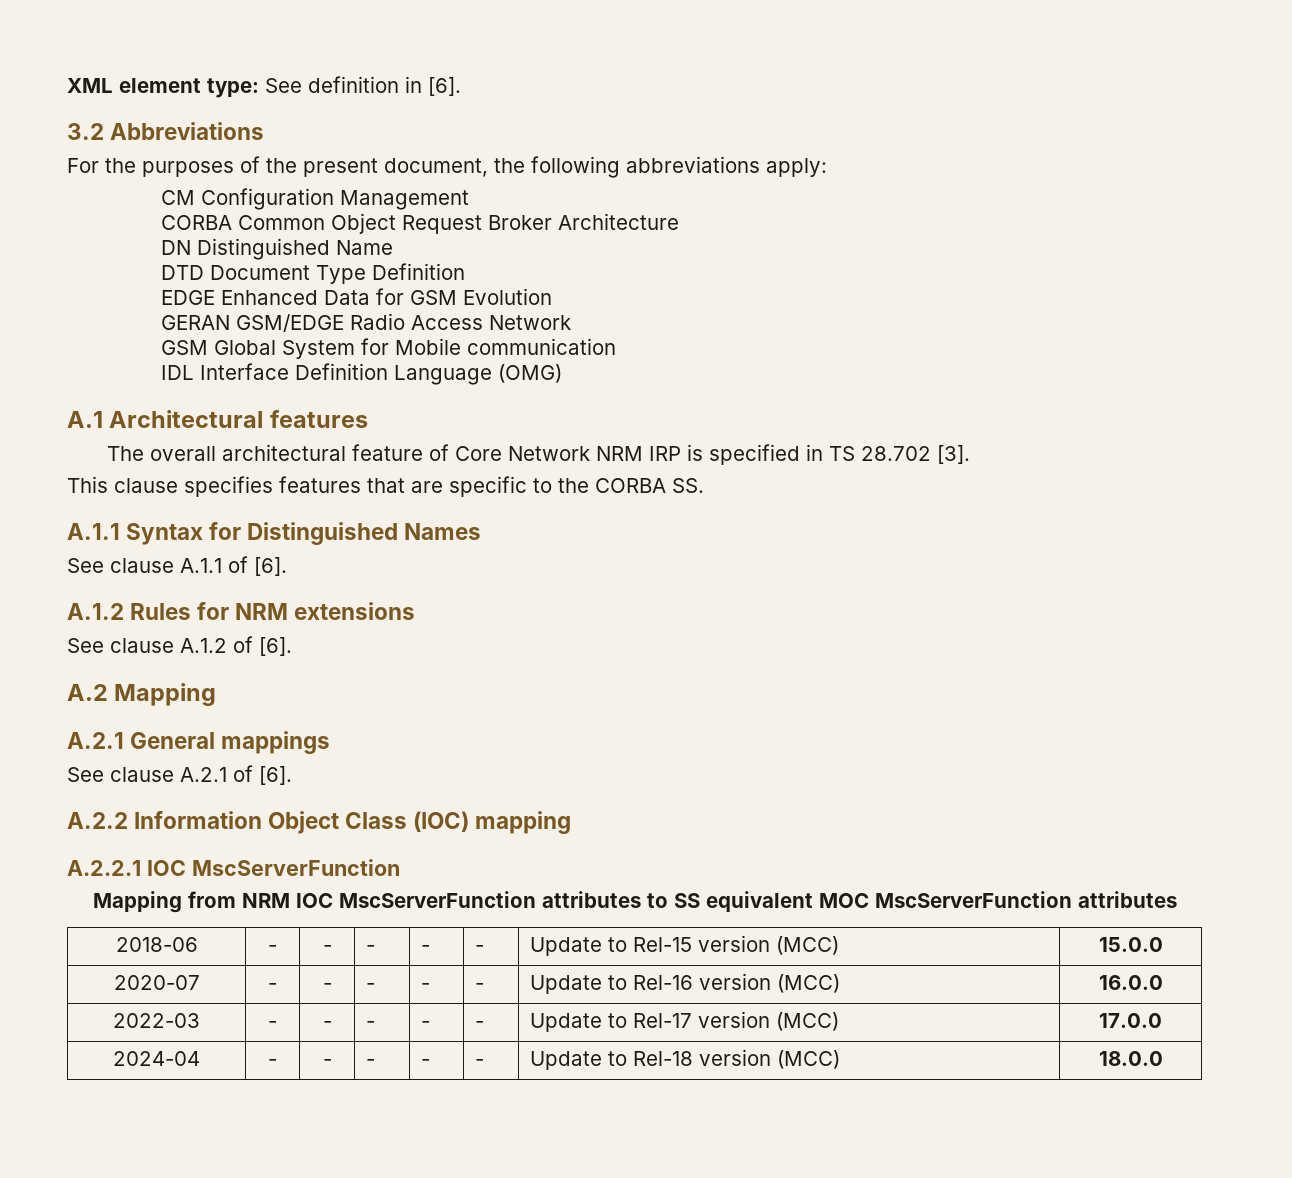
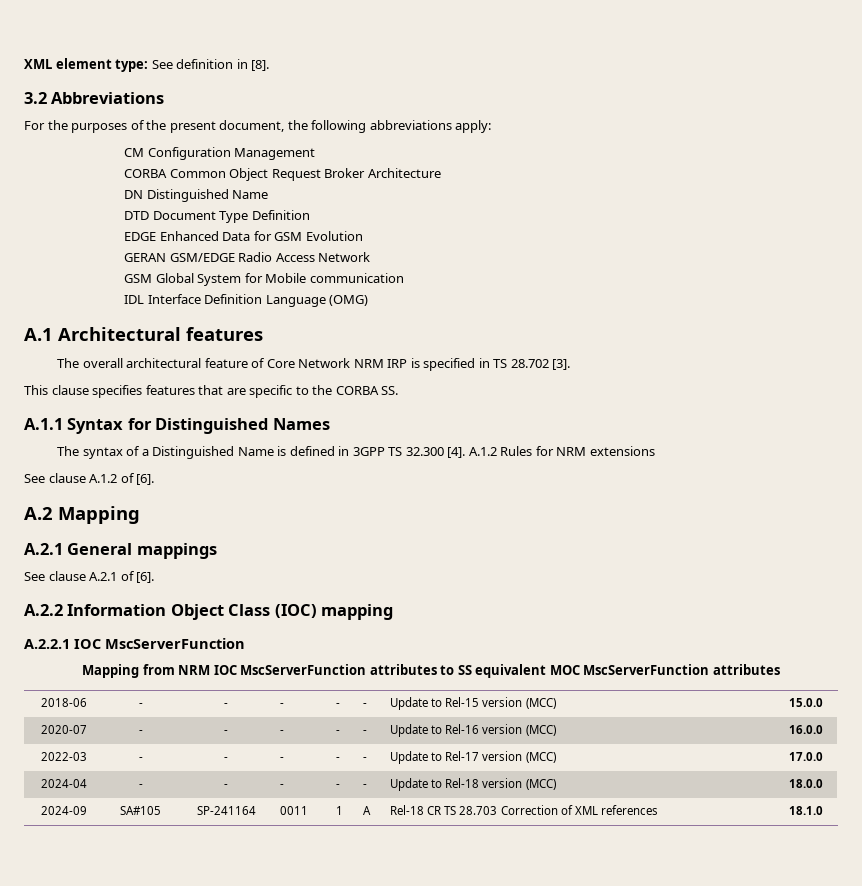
[428,77,461,96] [6]. -> [251,60,270,71] [8].
[67,556,287,576] See clause A.1.1 of [6]. // -> [57,446,466,459] The syntax of a Distinguished Name is defined in 3GPP TS 32.300 [4].
(1163, 1058) none -> [41,806,87,815] [120,806,161,815] [196,806,256,815] [280,806,309,815] [336,806,344,815] [363,806,372,815] [390,805,658,815] [788,806,823,815] // 2024-09 | SA#105 | SP-241164 | 0011 | 1 | A | Rel-18 CR TS 28.703 Correction of XML references | 18.1.0

